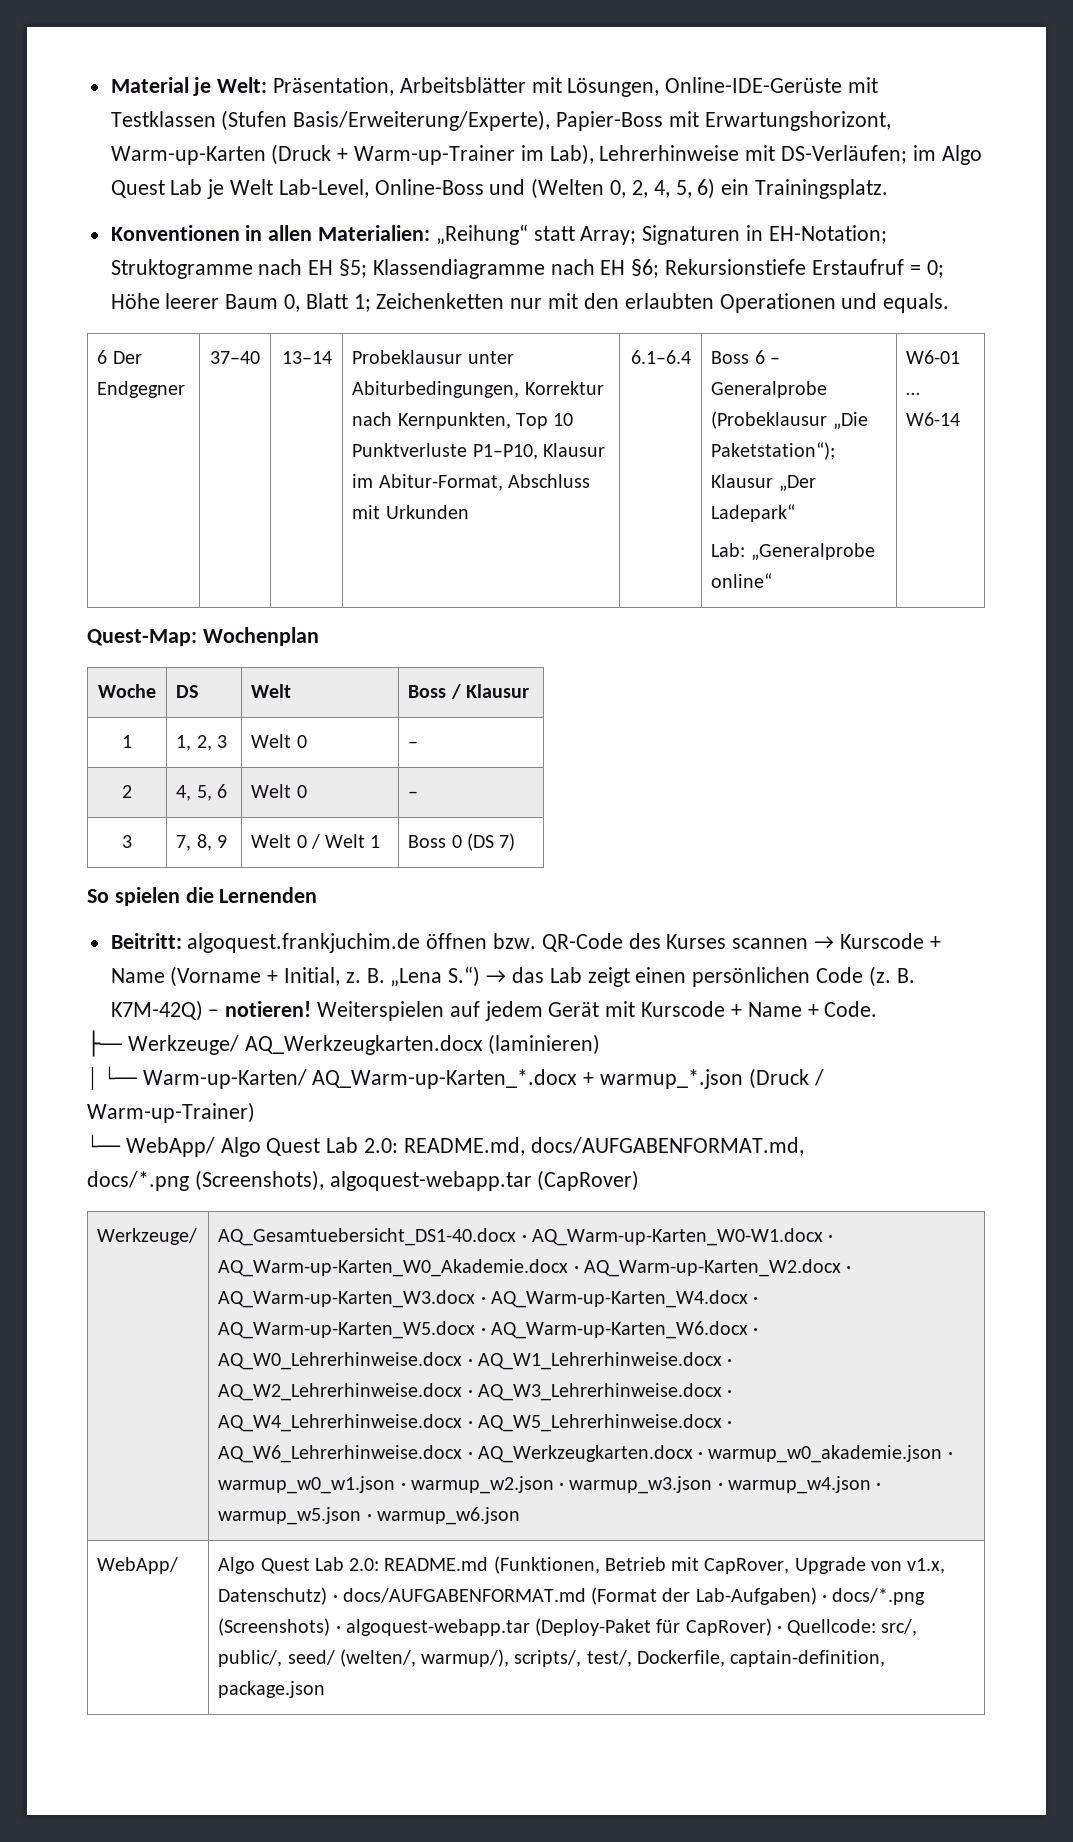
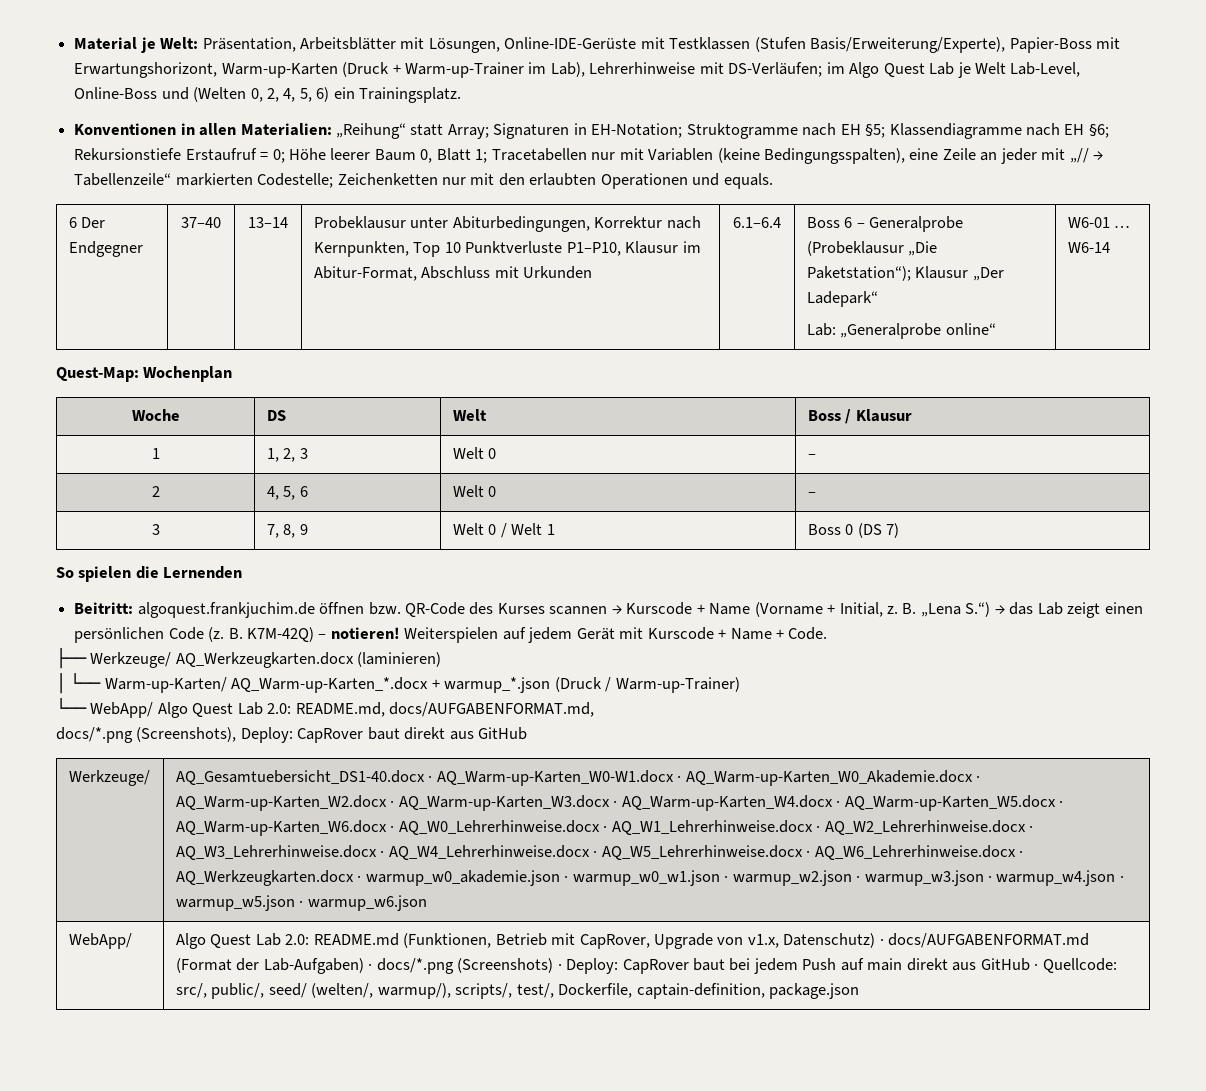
(371, 303) none -> [491,148,1104,164] [74,173,334,188] Tracetabellen nur mit Variablen (keine Bedingungsspalten), eine Zeile an jeder mit „// → Tabellenzeile“ markierten Codestelle;
[329,1170,640,1191] algoquest-webapp.tar (CapRover) -> [240,727,528,743] Deploy: CapRover baut direkt aus GitHub
[345,1618,772,1636] algoquest-webapp.tar (Deploy-Paket für CapRover) -> [566,958,1030,974] Deploy: CapRover baut bei jedem Push auf main direkt aus GitHub

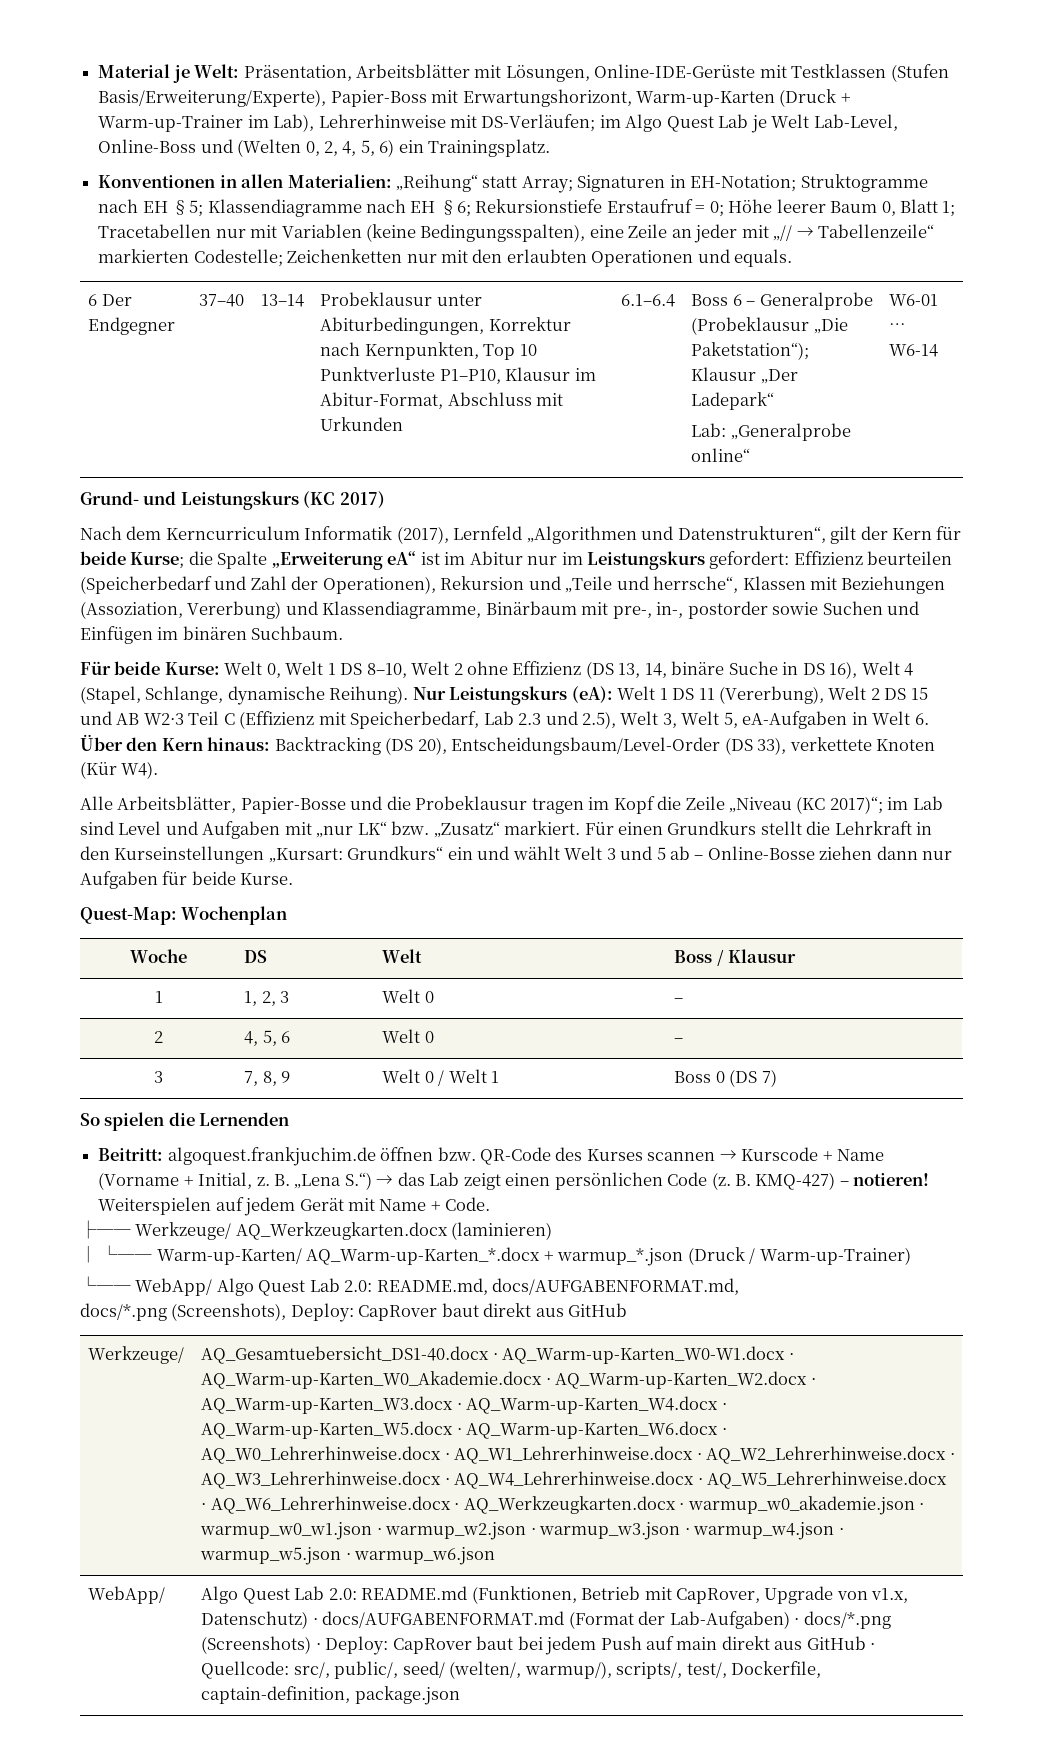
(1110, 247) none -> [80,491,385,510] [80,526,962,544] [80,551,953,570] [80,576,946,594] [80,601,920,619] [80,626,344,644] [80,661,914,679] [80,686,928,705] [80,711,929,729] [80,734,936,755] [80,761,159,779] [80,796,943,814] [80,821,933,839] [80,846,953,864] [80,871,294,889] // Grund- und Leistungskurs (KC 2017) // Nach dem Kerncurriculum Informatik (2017), Lernfeld „Algorithmen und Datenstrukturen“, gilt der Kern für beide Kurse; die Spalte „Erweiterung eA“ ist im Abitur nur im Leistungskurs gefordert: Effizienz beurteilen (Speicherbedarf und Zahl der Operationen), Rekursion und „Teile und herrsche“, Klassen mit Beziehungen (Assoziation, Vererbung) und Klassendiagramme, Binärbaum mit pre-, in-, postorder sowie Suchen und Einfügen im binären Suchbaum. // Für beide Kurse: Welt 0, Welt 1 DS 8–10, Welt 2 ohne Effizienz (DS 13, 14, binäre Suche in DS 16), Welt 4 (Stapel, Schlange, dynamische Reihung). Nur Leistungskurs (eA): Welt 1 DS 11 (Vererbung), Welt 2 DS 15 und AB W2·3 Teil C (Effizienz mit Speicherbedarf, Lab 2.3 und 2.5), Welt 3, Welt 5, eA-Aufgaben in Welt 6. Über den Kern hinaus: Backtracking (DS 20), Entscheidungsbaum/Level-Order (DS 33), verkettete Knoten (Kür W4). // Alle Arbeitsblätter, Papier-Bosse und die Probeklausur tragen im Kopf die Zeile „Niveau (KC 2017)“; im Lab sind Level und Aufgaben mit „nur LK“ bzw. „Zusatz“ markiert. Für einen Grundkurs stellt die Lehrkraft in den Kurseinstellungen „Kursart: Grundkurs“ ein und wählt Welt 3 und 5 ab – Online-Bosse ziehen dann nur Aufgaben für beide Kurse.
[246,627,314,642] K7M-42Q) -> [755,1172,836,1190] KMQ-427)
[647,627,727,640] Kurscode + -> (375, 1204) none

